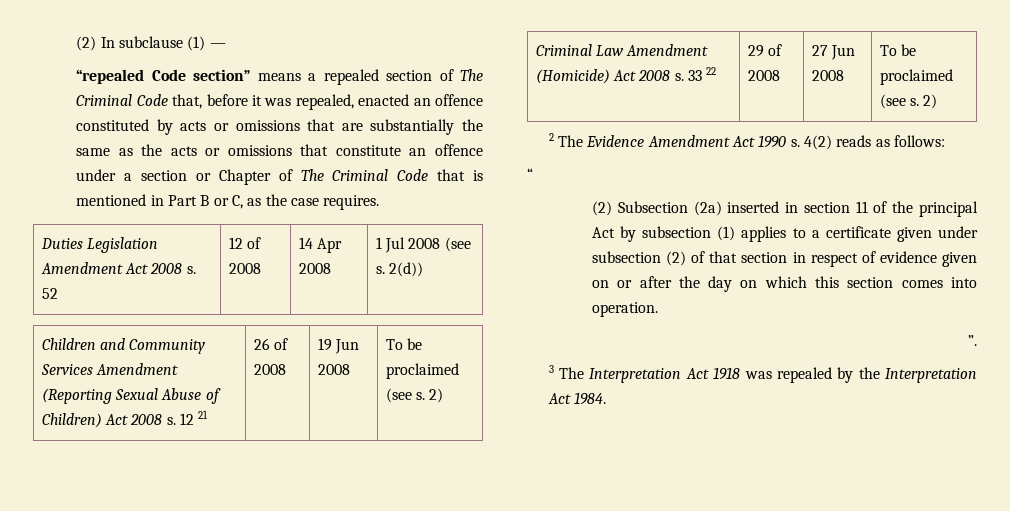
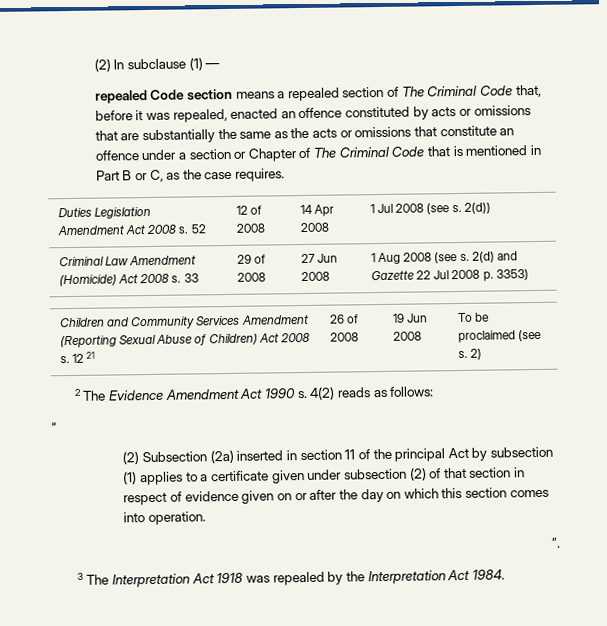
[76,69,251,84] “repealed Code section” -> [94,88,233,104] repealed Code section
(424, 269) none -> [58,255,197,267] [58,273,199,287] [236,254,266,264] [236,272,266,282] [300,253,338,264] [300,271,330,282] [370,251,518,265] [370,269,529,282] // Criminal Law Amendment (Homicide) Act 2008 s. 33 | 29 of 2008 | 27 Jun 2008 | 1 Aug 2008 (see s. 2(d) and Gazette 22 Jul 2008 p. 3353)
[535,44,709,56] [535,67,717,84] [747,44,783,57] [747,70,780,81] [811,45,856,60] [811,70,844,81] [879,44,917,56] [879,69,953,85] [879,94,938,109] // Criminal Law Amendment (Homicide) Act 2008 s. 33 22 | 29 of 2008 | 27 Jun 2008 | To be proclaimed (see s. 2) -> (482, 354) none

